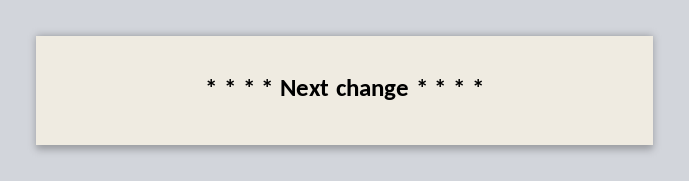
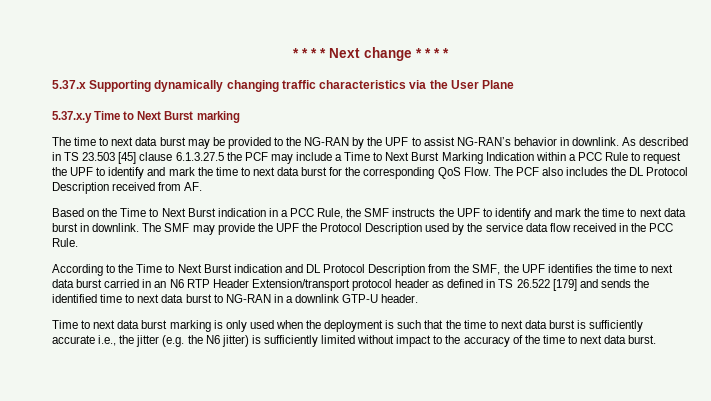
(484, 87) none -> [52,80,515,92] [52,111,240,123] [52,137,689,149] [52,152,682,164] [52,167,689,179] [52,182,203,194] [52,208,686,220] [52,223,674,235] [52,238,78,247] [52,264,674,276] [52,279,649,291] [52,294,419,303] [52,320,644,332] [52,335,657,347] // 5.37.x Supporting dynamically changing traffic characteristics via the User Plane // 5.37.x.y Time to Next Burst marking // The time to next data burst may be provided to the NG-RAN by the UPF to assist NG-RAN’s behavior in downlink. As described in TS 23.503 [45] clause 6.1.3.27.5 the PCF may include a Time to Next Burst Marking Indication within a PCC Rule to request the UPF to identify and mark the time to next data burst for the corresponding QoS Flow. The PCF also includes the DL Protocol Description received from AF. // Based on the Time to Next Burst indication in a PCC Rule, the SMF instructs the UPF to identify and mark the time to next data burst in downlink. The SMF may provide the UPF the Protocol Description used by the service data flow received in the PCC Rule. // According to the Time to Next Burst indication and DL Protocol Description from the SMF, the UPF identifies the time to next data burst carried in an N6 RTP Header Extension/transport protocol header as defined in TS 26.522 [179] and sends the identified time to next data burst to NG-RAN in a downlink GTP-U header. // Time to next data burst marking is only used when the deployment is such that the time to next data burst is sufficiently accurate i.e., the jitter (e.g. the N6 jitter) is sufficiently limited without impact to the accuracy of the time to next data burst.

